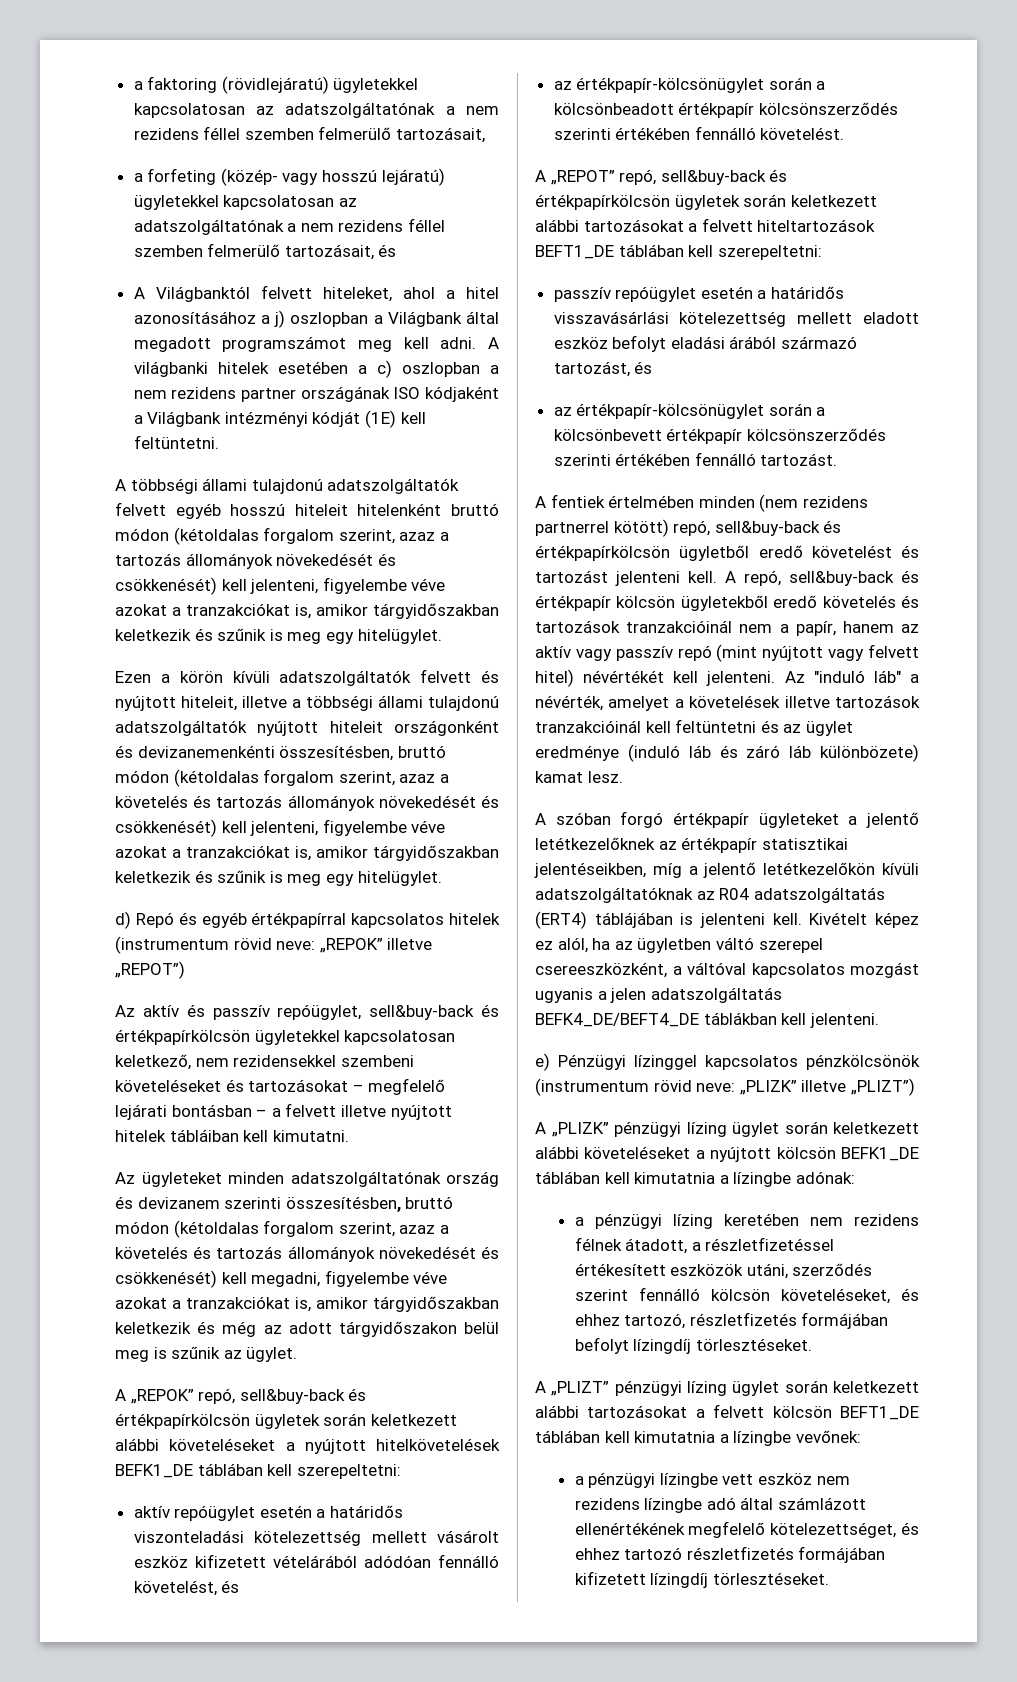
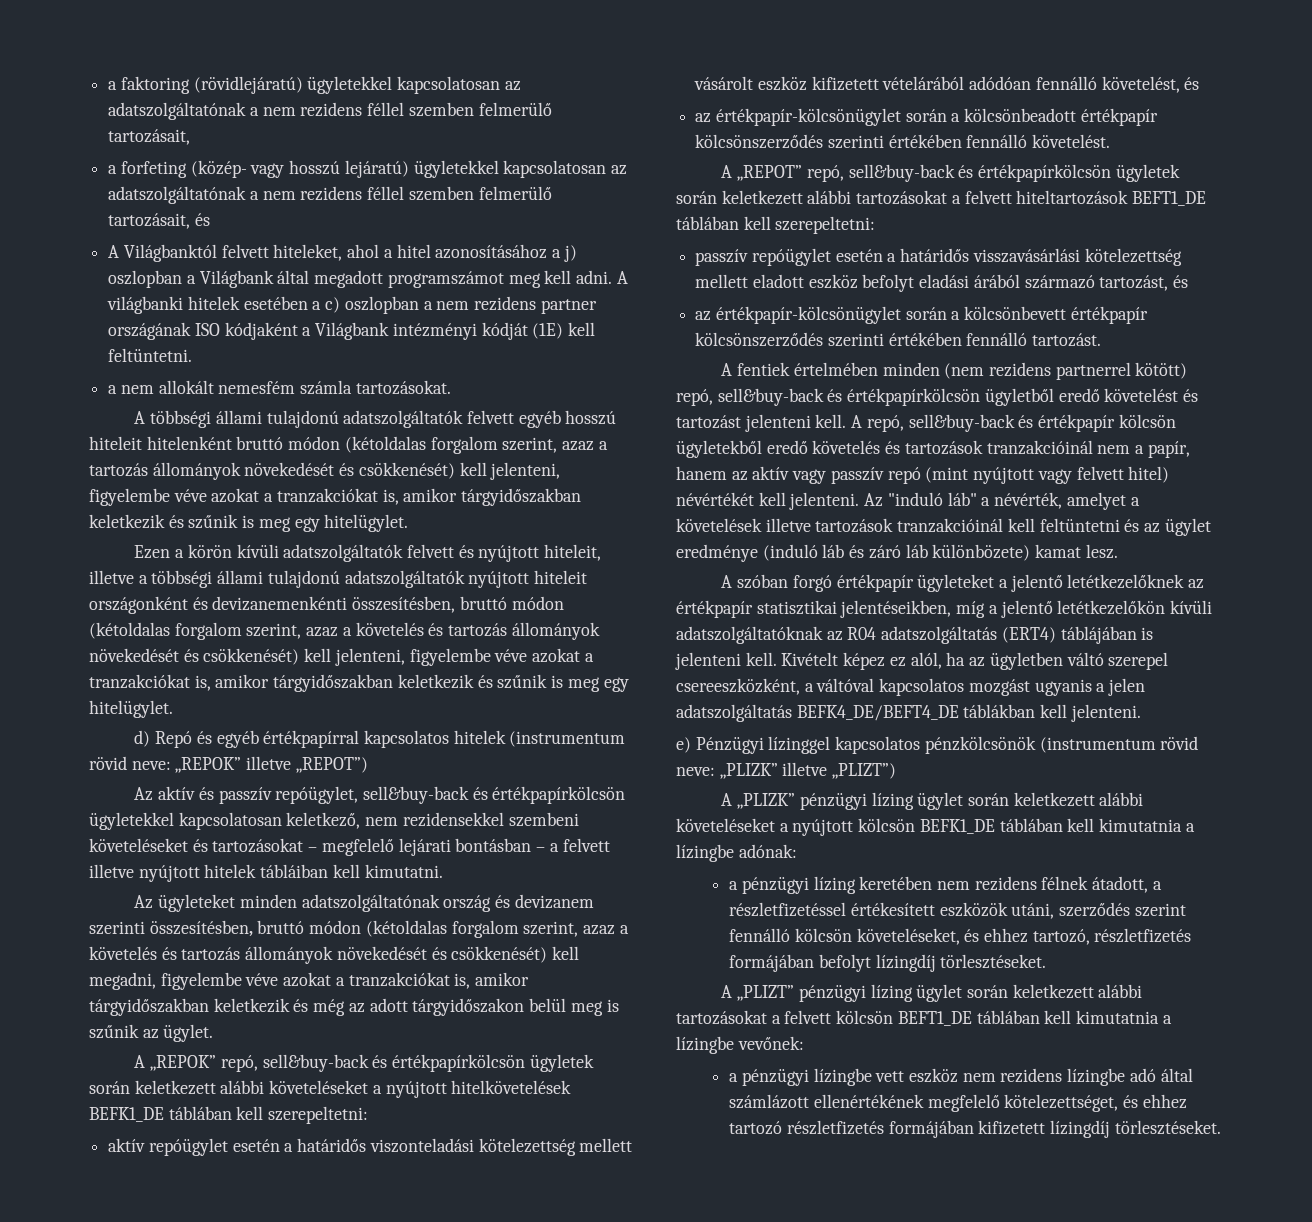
(219, 442) none -> [108,380,451,395] // a nem allokált nemesfém számla tartozásokat.

